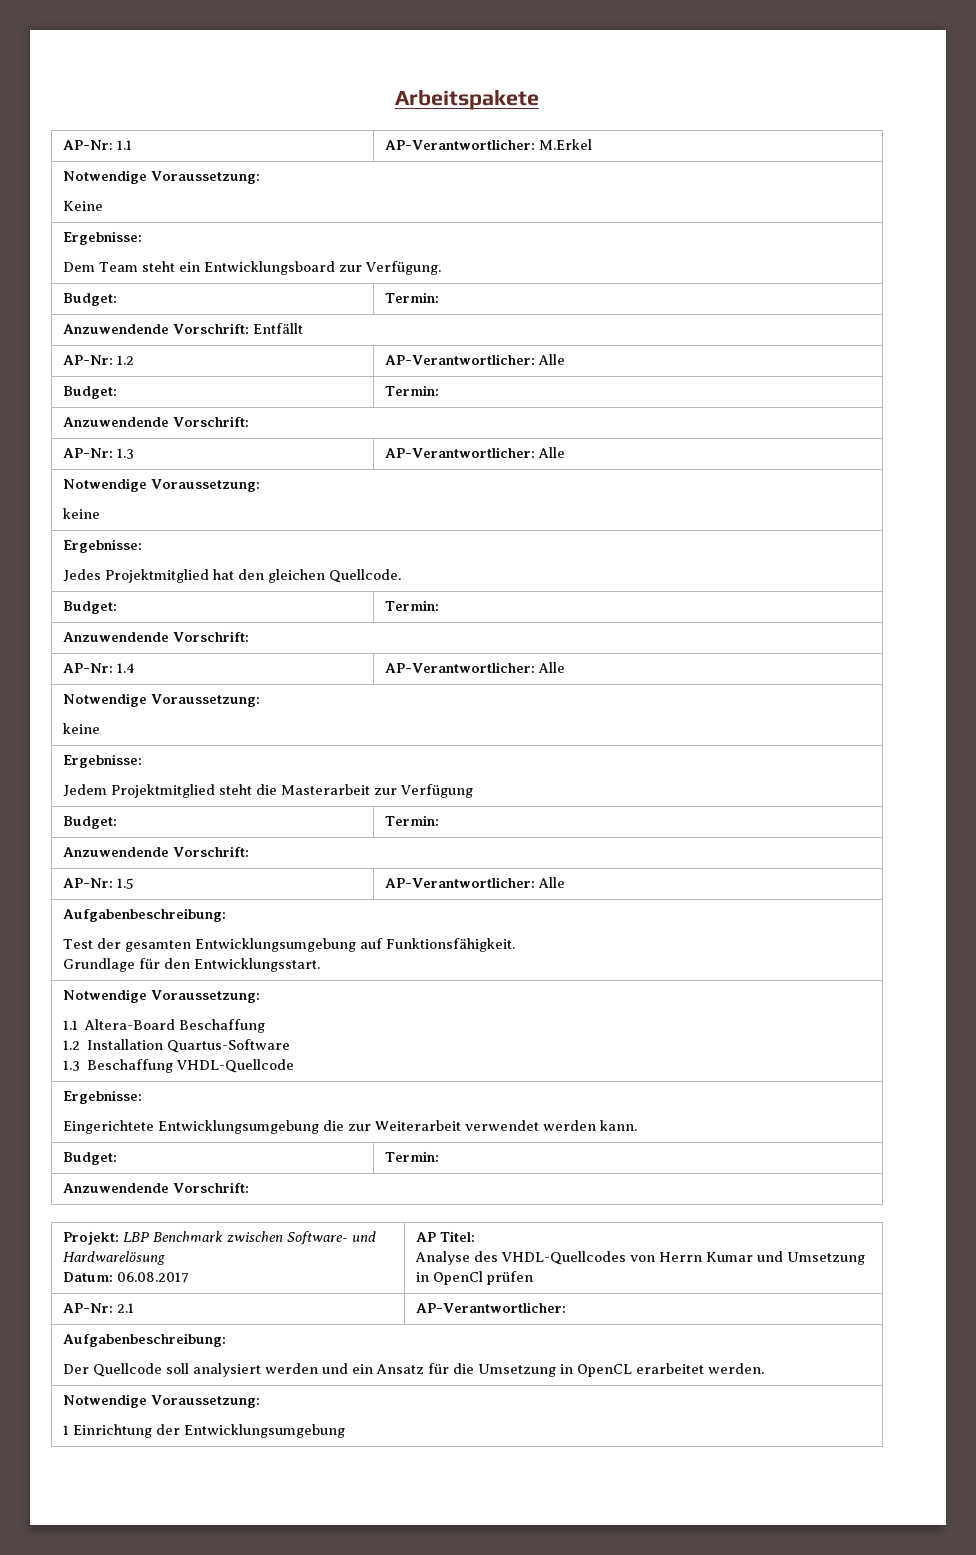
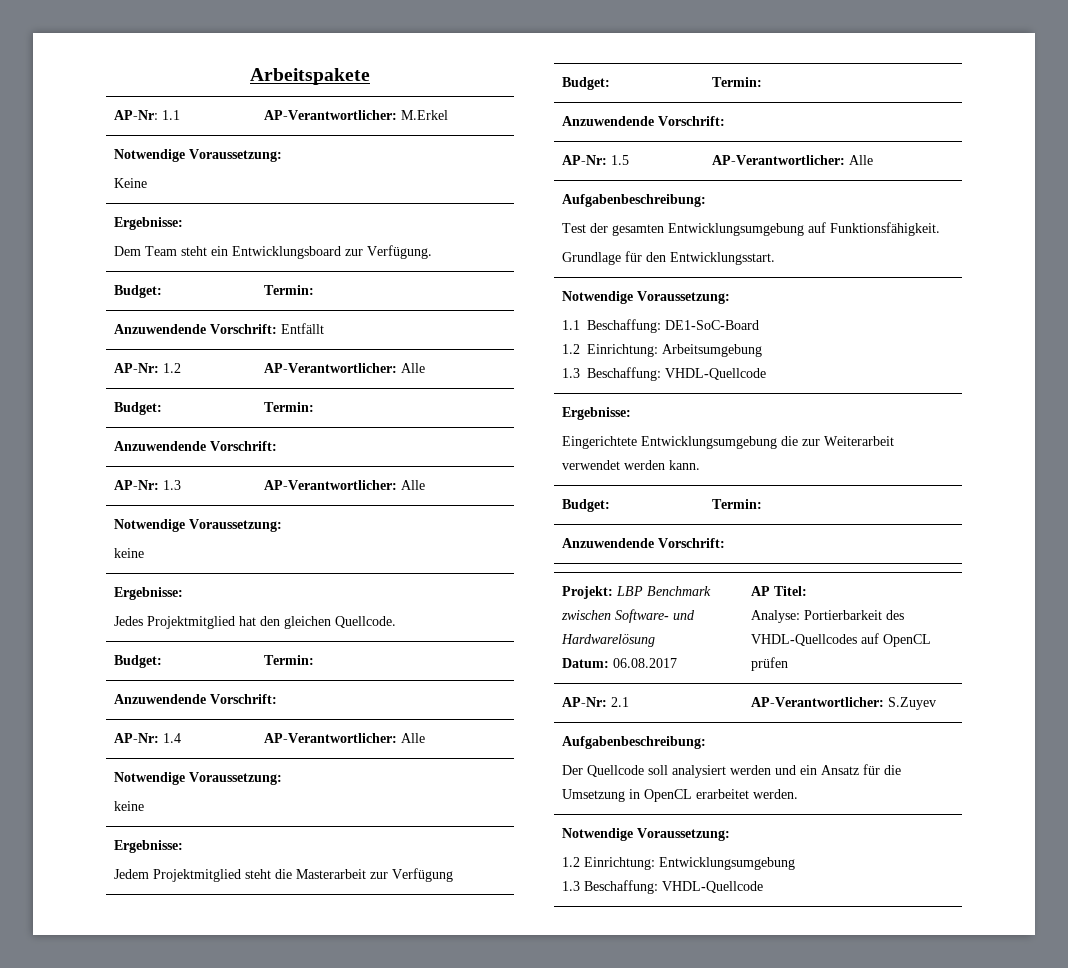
[84,1019,266,1033] [62,1039,291,1053] [62,1059,174,1073] Altera-Board Beschaffung // 1.2 Installation Quartus-Software // 1.3 Beschaffung -> [586,319,759,333] [561,344,762,357] [561,367,661,381] Beschaffung: DE1-SoC-Board // 1.2 Einrichtung: Arbeitsumgebung // 1.3 Beschaffung:
[414,1251,865,1265] [415,1271,483,1285] Analyse des VHDL-Quellcodes von Herrn Kumar und Umsetzung in OpenCl -> [750,610,904,623] [750,633,931,647] Analyse: Portierbarkeit des VHDL-Quellcodes auf OpenCL
(566, 1307) none -> [887,697,936,710] S.Zuyev
[62,1424,345,1438] 1 Einrichtung der Entwicklungsumgebung -> [561,857,795,870] [561,880,763,894] 1.2 Einrichtung: Entwicklungsumgebung // 1.3 Beschaffung: VHDL-Quellcode

